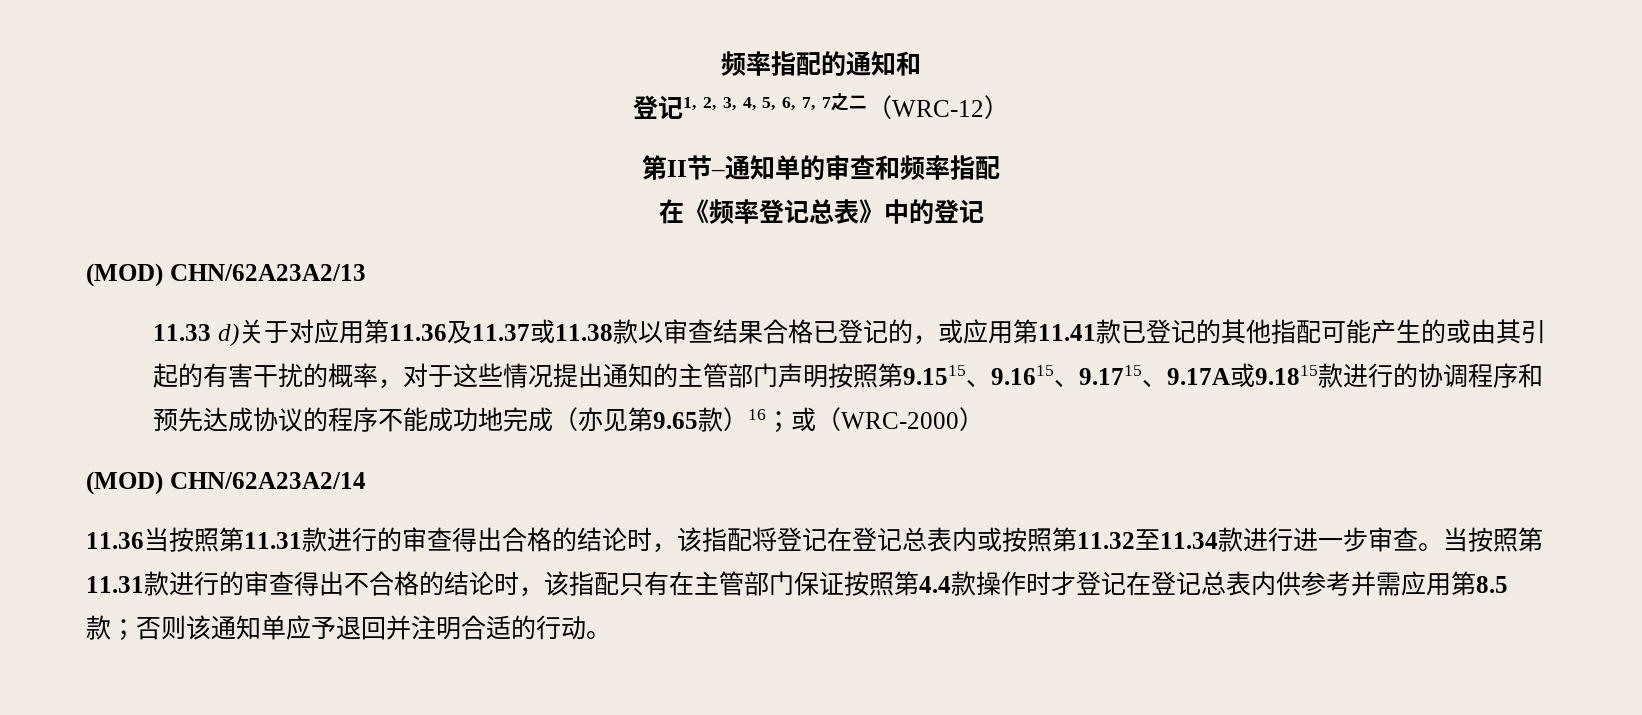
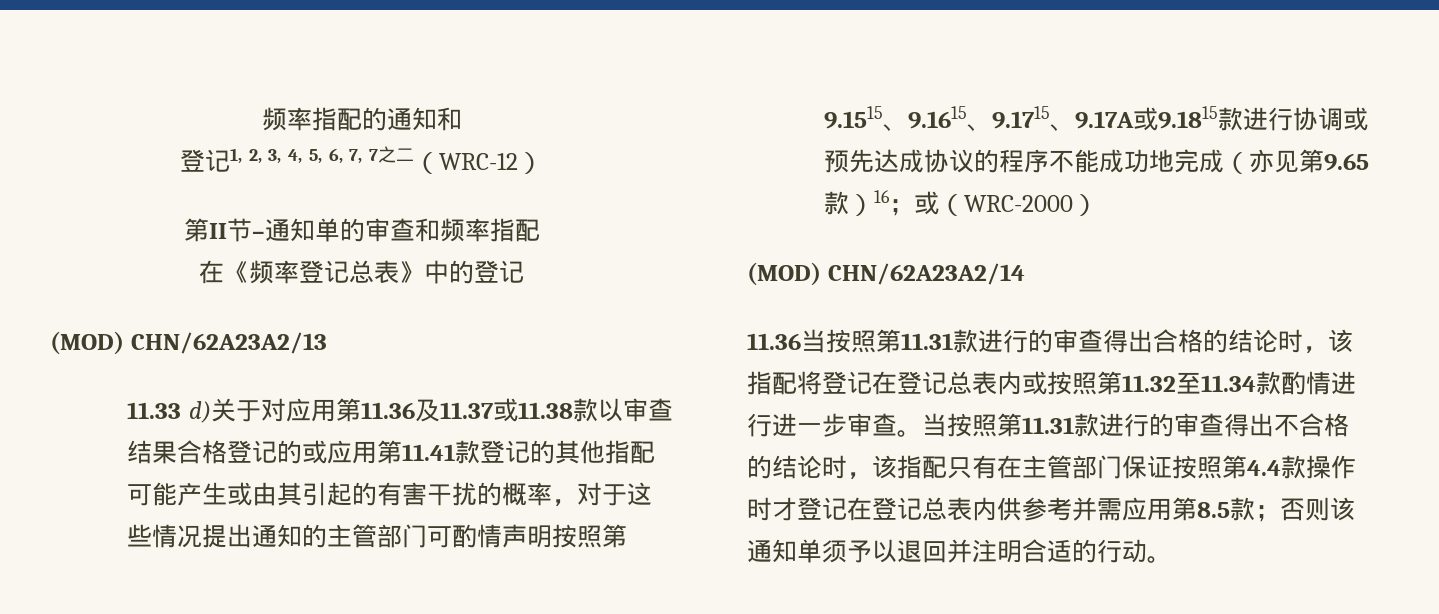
[813,319,939,345] 已登记的， -> [226,440,302,464] 登记的
[1121,321,1147,343] 已 -> (480, 452) none
[1421,319,1447,344] 的 -> (227, 493) none
(779, 375) none -> [426,524,502,548] 可酌情
[1393,363,1544,388] 的协调程序和 -> [1292,107,1368,131] 协调或
(1243, 539) none -> [1281,371,1331,395] 酌情
[286,615,336,640] 应予 -> [822,539,897,563] 须予以

